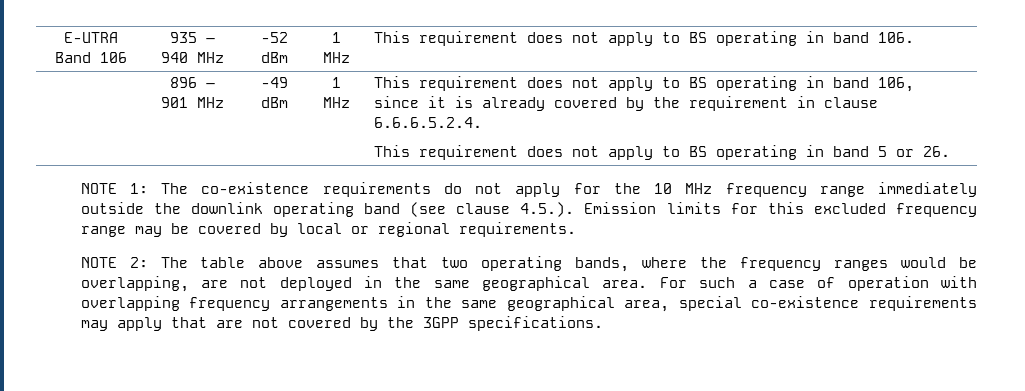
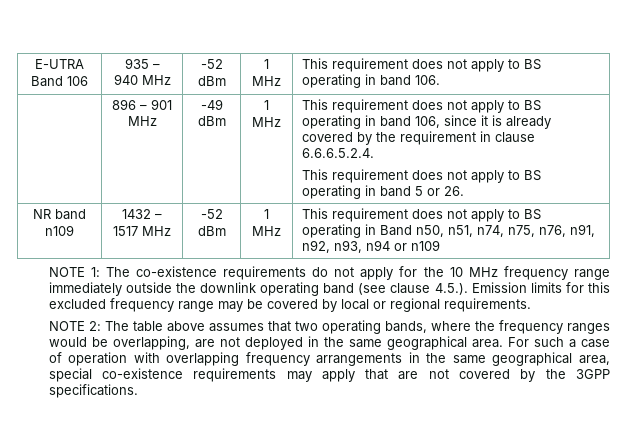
(950, 151) none -> [33,209,86,220] [45,225,74,236] [122,209,162,219] [113,226,171,236] [200,209,223,219] [197,226,226,236] [264,209,269,219] [252,226,281,236] [301,208,541,222] [301,224,595,238] [301,240,440,253] // NR band n109 | 1432 – 1517 MHz | -52 dBm | 1 MHz | This requirement does not apply to BS operating in Band n50, n51, n74, n75, n76, n91, n92, n93, n94 or n109

